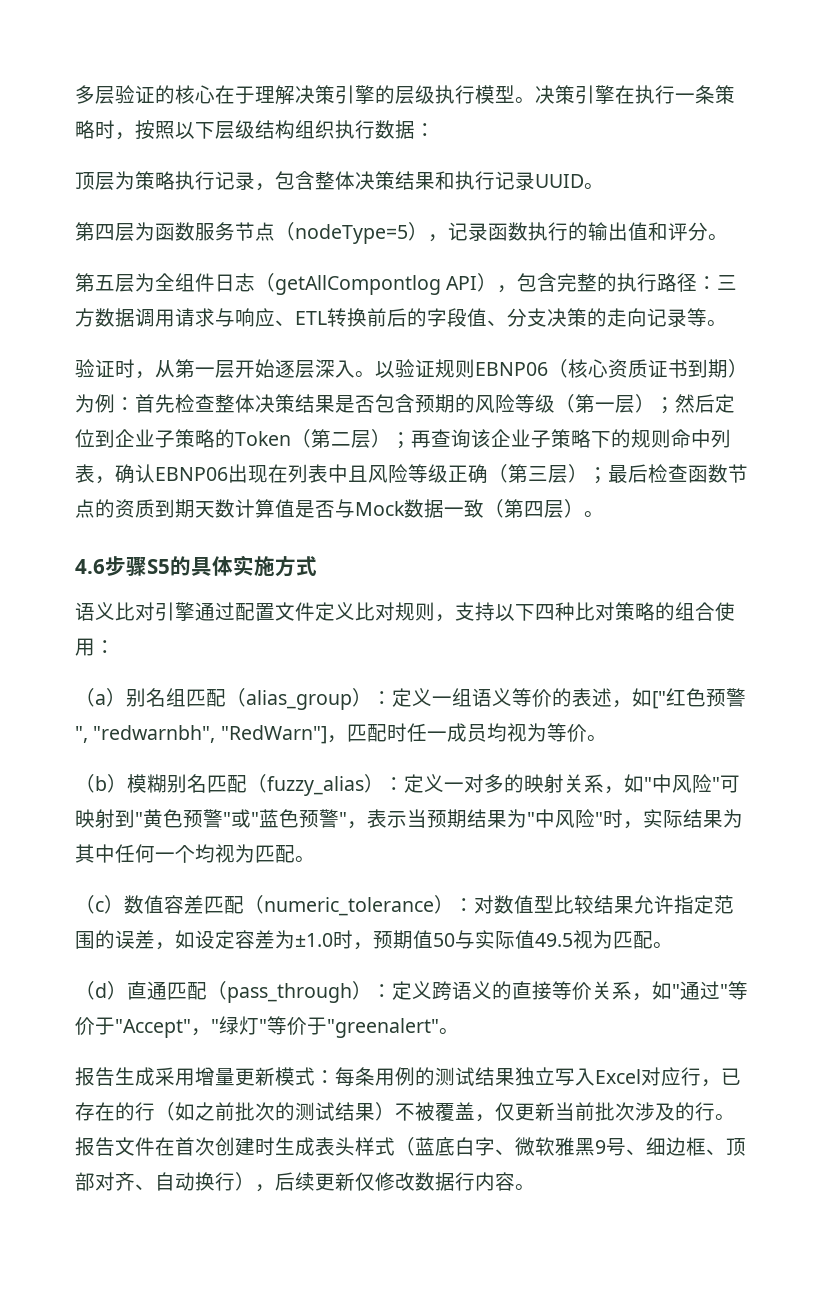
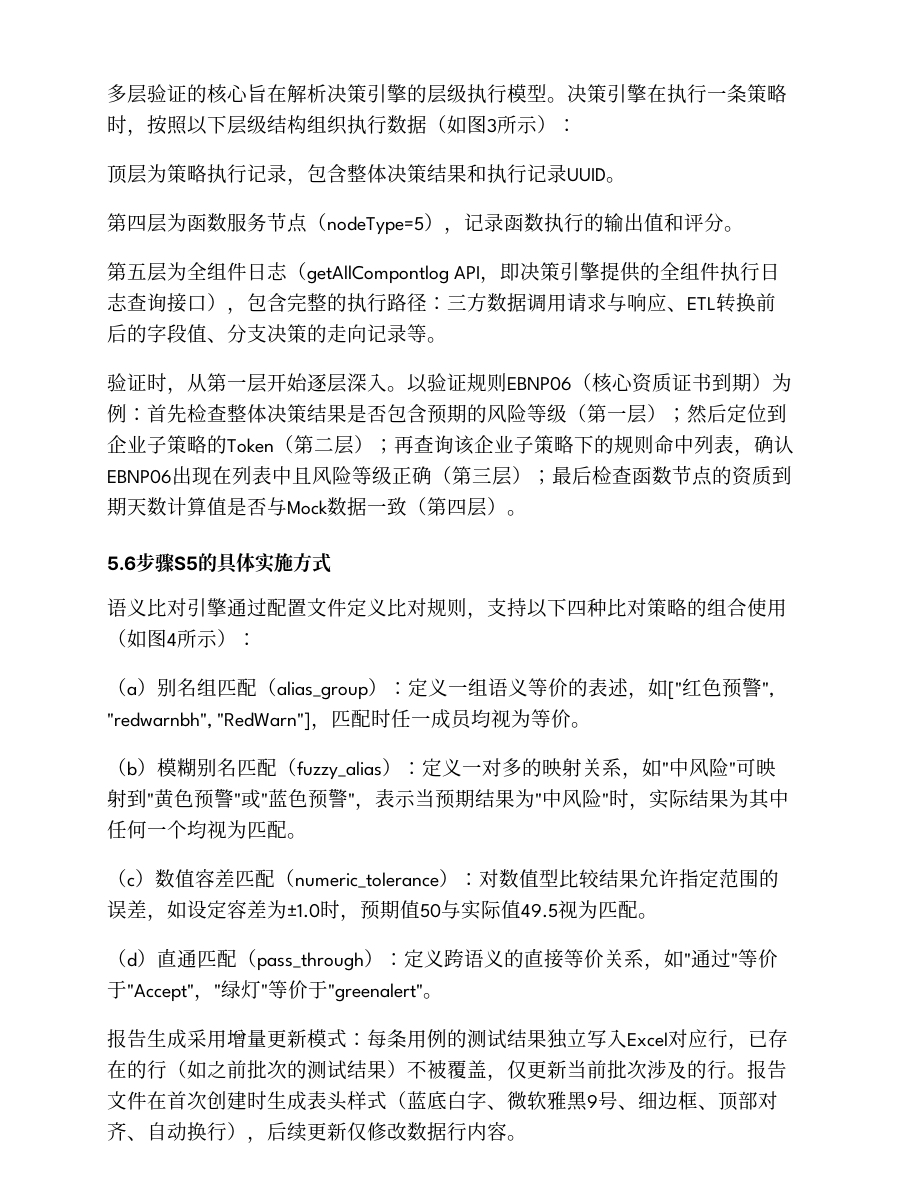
[215,85,295,105] 在于理解 -> [247,84,327,103] 旨在解析
(415, 129) none -> [427,115,557,134] （如图3所示）
(478, 283) none -> [480,262,781,283] [107,293,207,313] ，即决策引擎提供的全组件执行日志查询接口
[75,559,105,574] 4.6 -> [107,556,136,571] 5.6
(95, 647) none -> [107,629,237,648] （如图4所示）

